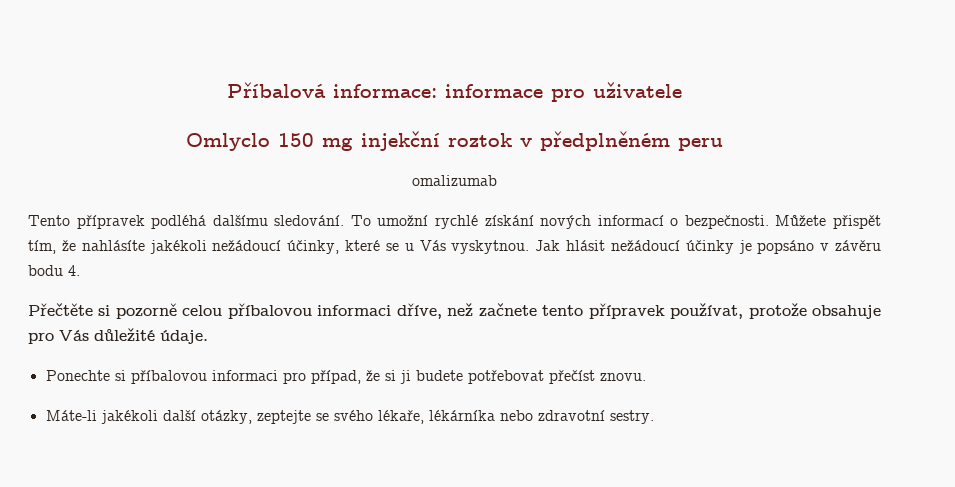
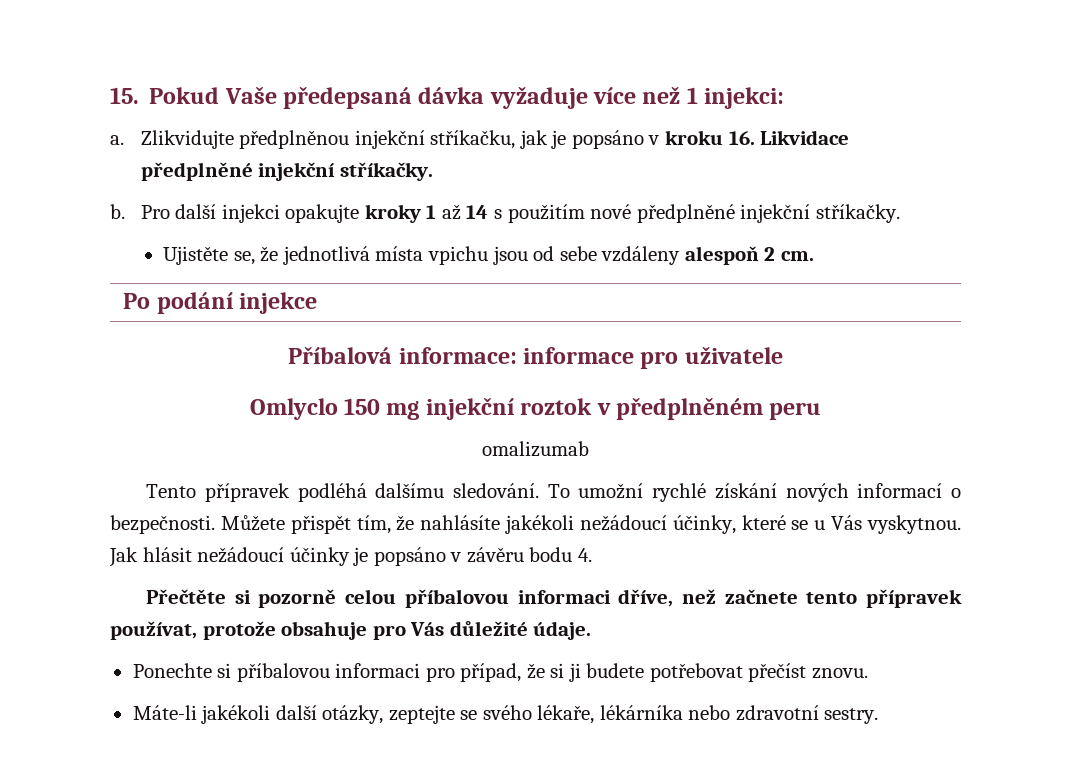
(227, 90) none -> [110,86,785,109] [110,130,850,149] [140,162,433,181] [110,204,900,223] [163,246,814,265] [123,292,318,314] 15. Pokud Vaše předepsaná dávka vyžaduje více než 1 injekci: // a. Zlikvidujte předplněnou injekční stříkačku, jak je popsáno v kroku 16. Likvidace předplněné injekční stříkačky. // b. Pro další injekci opakujte kroky 1 až 14 s použitím nové předplněné injekční stříkačky. // Ujistěte se, že jednotlivá místa vpichu jsou od sebe vzdáleny alespoň 2 cm. // Po podání injekce //

